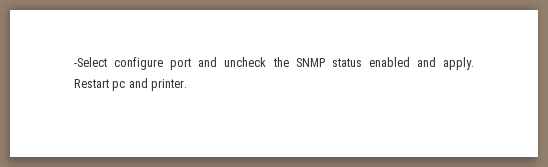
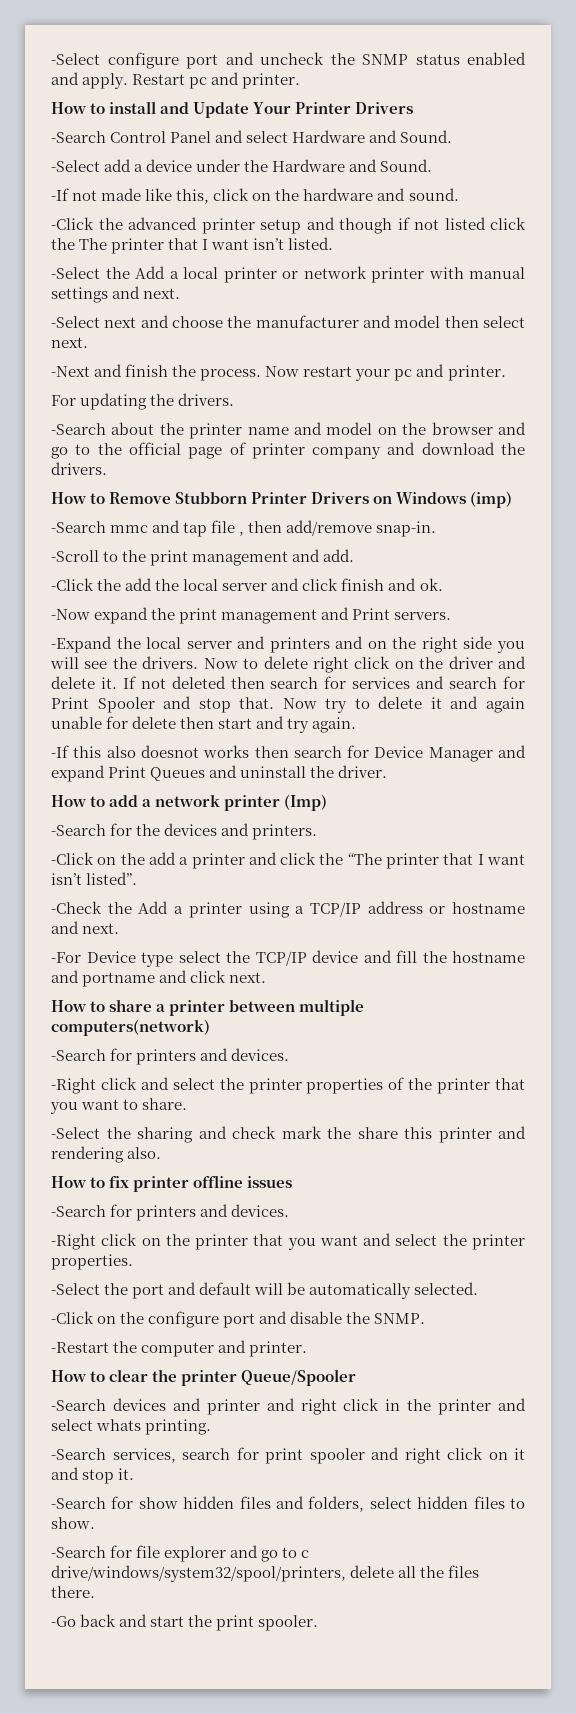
(188, 85) none -> [51,101,414,118] [51,130,453,143] [51,159,433,172] [51,188,459,204] [51,217,526,234] [51,237,334,254] [51,266,525,283] [51,286,181,303] [51,315,525,328] [51,337,88,348] [51,364,506,381] [51,393,235,410] [51,422,526,439] [51,442,525,459] [51,462,107,475] [51,491,513,508] [51,520,437,537] [51,549,355,566] [51,578,443,591] [51,607,452,624] [51,636,525,653] [50,656,527,673] [51,676,526,689] [51,696,525,713] [51,716,357,733] [51,745,526,762] [51,765,388,782] [51,794,328,811] [51,823,318,840] [51,852,526,869] [51,872,138,885] [51,901,525,918] [51,921,120,934] [51,950,525,967] [51,970,267,987] [51,999,365,1016] [51,1019,210,1036] [51,1048,290,1065] [51,1077,525,1094] [50,1098,188,1114] [51,1126,526,1143] [51,1146,162,1163] [51,1175,293,1192] [51,1204,290,1221] [51,1233,525,1250] [51,1254,133,1270] [51,1282,479,1299] [51,1311,426,1328] [51,1340,308,1357] [51,1369,357,1386] [51,1398,526,1415] [51,1419,212,1435] [51,1447,525,1464] [51,1467,135,1484] [51,1496,525,1512] [51,1517,95,1529] [51,1545,310,1562] [51,1565,480,1582] [51,1586,95,1598] [51,1614,319,1631] // How to install and Update Your Printer Drivers // -Search Control Panel and select Hardware and Sound. // -Select add a device under the Hardware and Sound. // -If not made like this, click on the hardware and sound. // -Click the advanced printer setup and though if not listed click the The printer that I want isn’t listed. // -Select the Add a local printer or network printer with manual settings and next. // -Select next and choose the manufacturer and model then select next. // -Next and finish the process. Now restart your pc and printer. // For updating the drivers. // -Search about the printer name and model on the browser and go to the official page of printer company and download the drivers. // How to Remove Stubborn Printer Drivers on Windows (imp) // -Search mmc and tap file , then add/remove snap-in. // -Scroll to the print management and add. // -Click the add the local server and click finish and ok. // -Now expand the print management and Print servers. // -Expand the local server and printers and on the right side you will see the drivers. Now to delete right click on the driver and delete it. If not deleted then search for services and search for Print Spooler and stop that. Now try to delete it and again unable for delete then start and try again. // -If this also doesnot works then search for Device Manager and expand Print Queues and uninstall the driver. // How to add a network printer (Imp) // -Search for the devices and printers. // -Click on the add a printer and click the “The printer that I want isn’t listed”. // -Check the Add a printer using a TCP/IP address or hostname and next. // -For Device type select the TCP/IP device and fill the hostname and portname and click next. // How to share a printer between multiple computers(network) // -Search for printers and devices. // -Right click and select the printer properties of the printer that you want to share. // -Select the sharing and check mark the share this printer and rendering also. // How to fix printer offline issues // -Search for printers and devices. // -Right click on the printer that you want and select the printer properties. // -Select the port and default will be automatically selected. // -Click on the configure port and disable the SNMP. // -Restart the computer and printer. // How to clear the printer Queue/Spooler // -Search devices and printer and right click in the printer and select whats printing. // -Search services, search for print spooler and right click on it and stop it. // -Search for show hidden files and folders, select hidden files to show. // -Search for file explorer and go to c drive/windows/system32/spool/printers, delete all the files there. // -Go back and start the print spooler.

